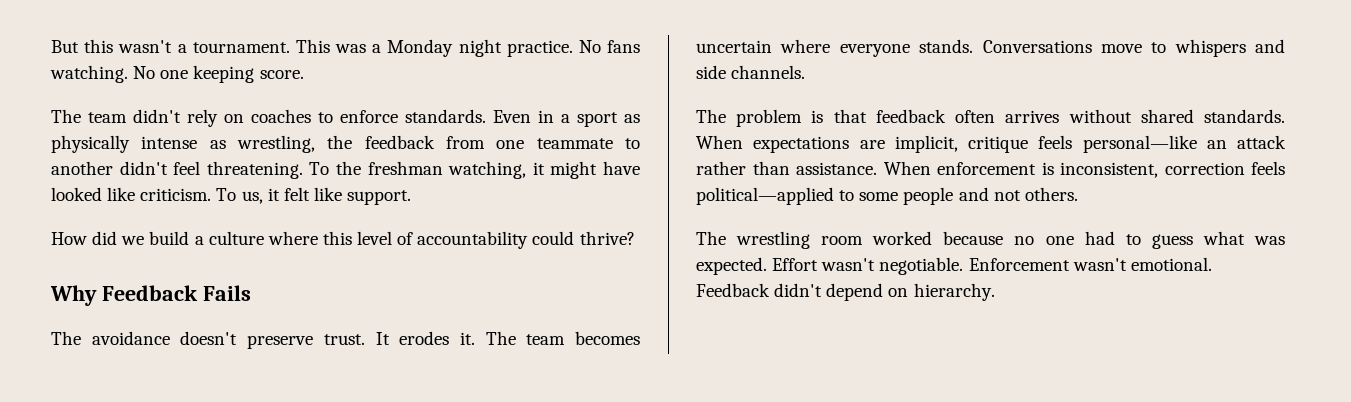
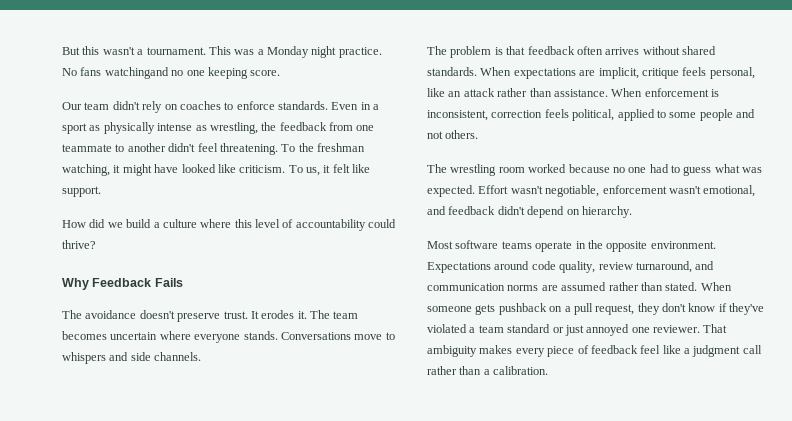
[50,65,156,83] watching. No -> [104,67,184,79] watchingand no
[51,109,81,123] The -> [62,102,82,110] Our
[1082,135,1197,153] personal—like -> [709,67,755,79] [427,88,445,97] personal, like
[696,187,834,205] political—applied -> [572,109,655,121] political, applied
[879,257,1212,275] [696,283,995,301] negotiable. Enforcement wasn't emotional. Feedback didn't depend on hierarchy. -> [545,185,756,197] [427,206,632,218] [427,240,716,252] [427,261,715,273] [427,282,732,291] [427,303,765,315] [427,324,728,336] [427,345,762,357] [427,366,549,375] negotiable, enforcement wasn't emotional, and feedback didn't depend on hierarchy. // Most software teams operate in the opposite environment. Expectations around code quality, review turnaround, and communication norms are assumed rather than stated. When someone gets pushback on a pull request, they don't know if they've violated a team standard or just annoyed one reviewer. That ambiguity makes every piece of feedback feel like a judgment call rather than a calibration.

